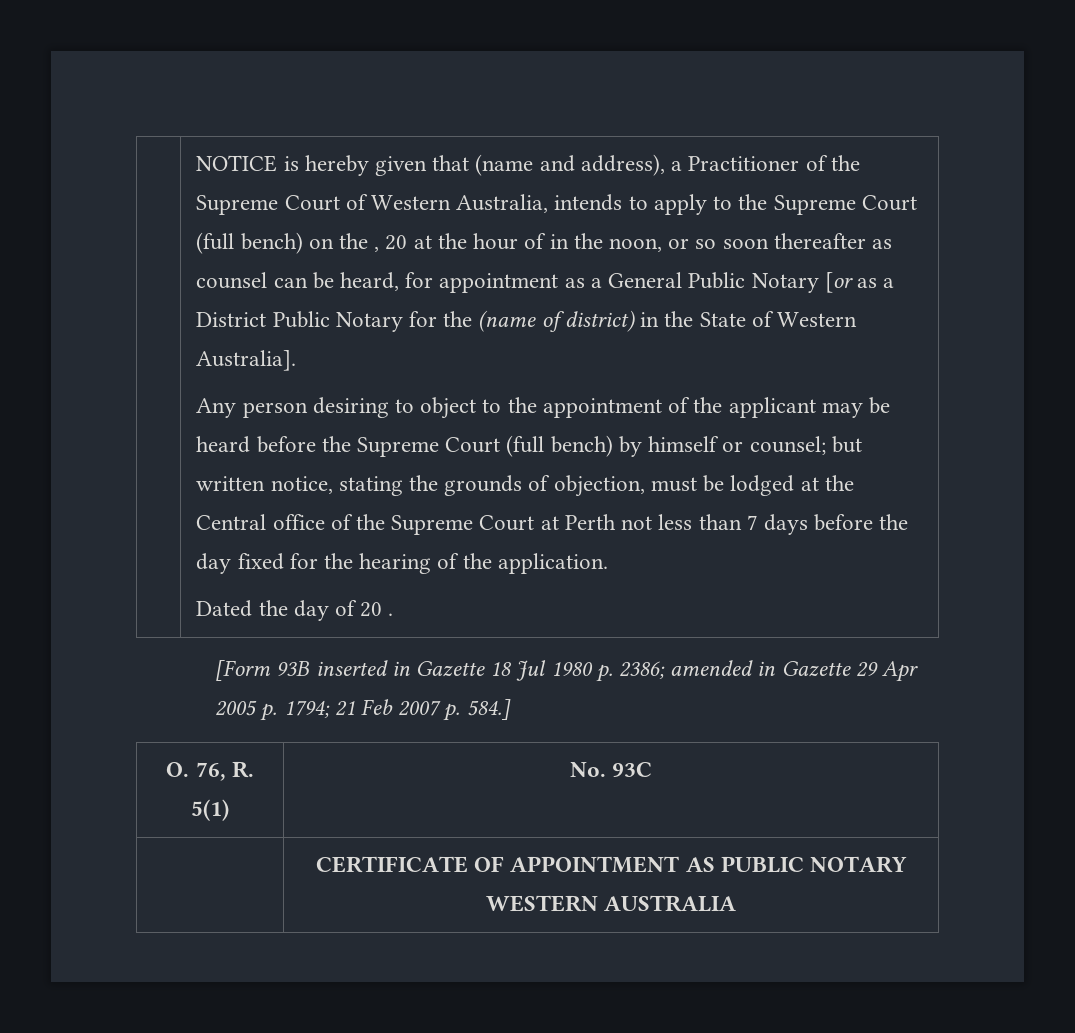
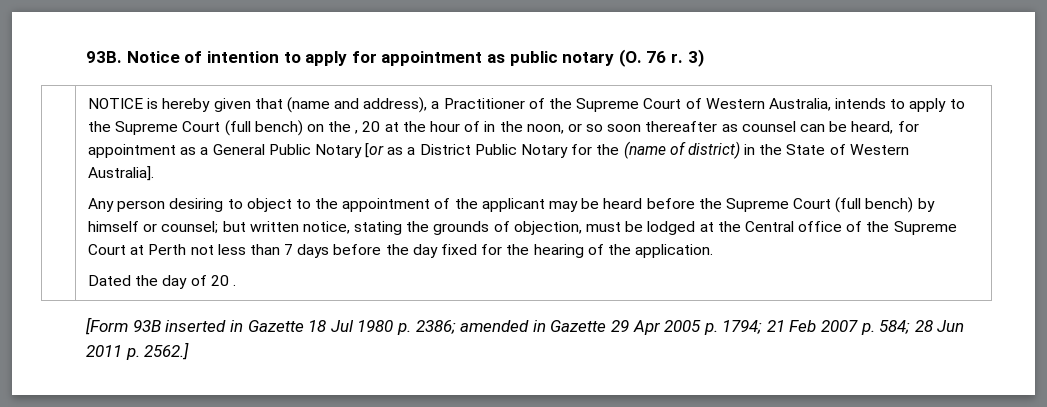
(196, 163) none -> [86,49,704,67] 93B. Notice of intention to apply for appointment as public notary (O. 76 r. 3) //
[466,699,511,720] [166,761,254,781] [191,799,229,821] [569,762,653,777] [315,856,908,873] [485,895,737,912] 584.] // O. 76, R. 5(1) | No. 93C // | CERTIFICATE OF APPOINTMENT AS PUBLIC NOTARY WESTERN AUSTRALIA -> [879,320,965,334] [86,342,190,360] 584; 28 Jun 2011 p. 2562.]

